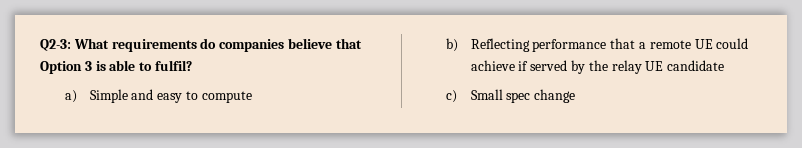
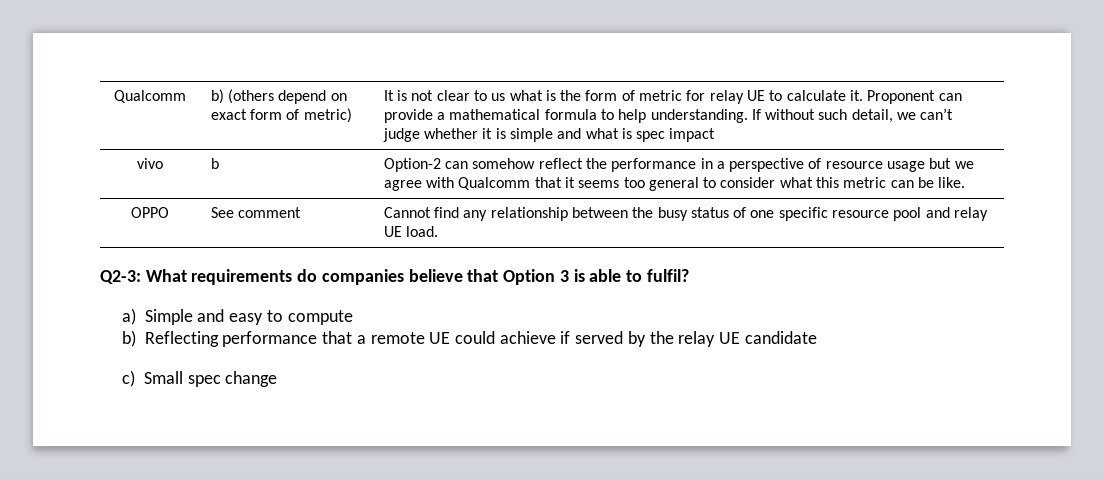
(40, 45) none -> [113,90,186,103] [210,89,347,104] [210,108,352,123] [383,90,962,104] [383,108,954,123] [382,128,716,142] [136,158,163,169] [210,158,219,169] [383,158,974,172] [383,177,966,191] [130,207,169,218] [210,207,301,218] [383,207,989,221] [383,226,438,237] Qualcomm | b) (others depend on exact form of metric) | It is not clear to us what is the form of metric for relay UE to calculate it. Proponent can provide a mathematical formula to help understanding. If without such detail, we can’t judge whether it is simple and what is spec impact // vivo | b | Option-2 can somehow reflect the performance in a perspective of resource usage but we agree with Qualcomm that it seems too general to consider what this metric can be like. // OPPO | See comment | Cannot find any relationship between the busy status of one specific resource pool and relay UE load. //

